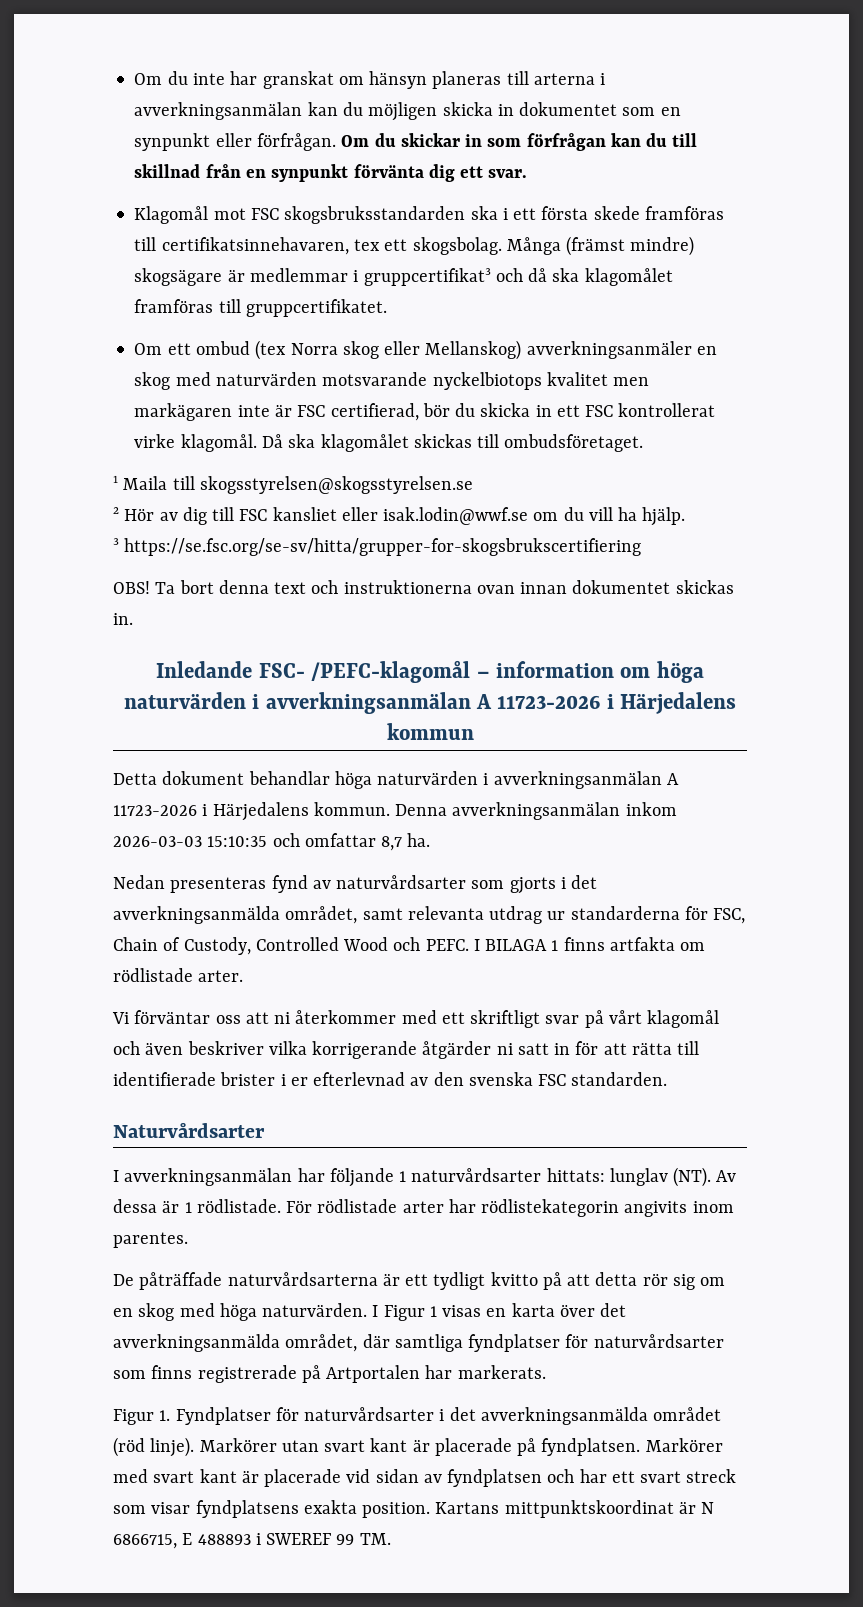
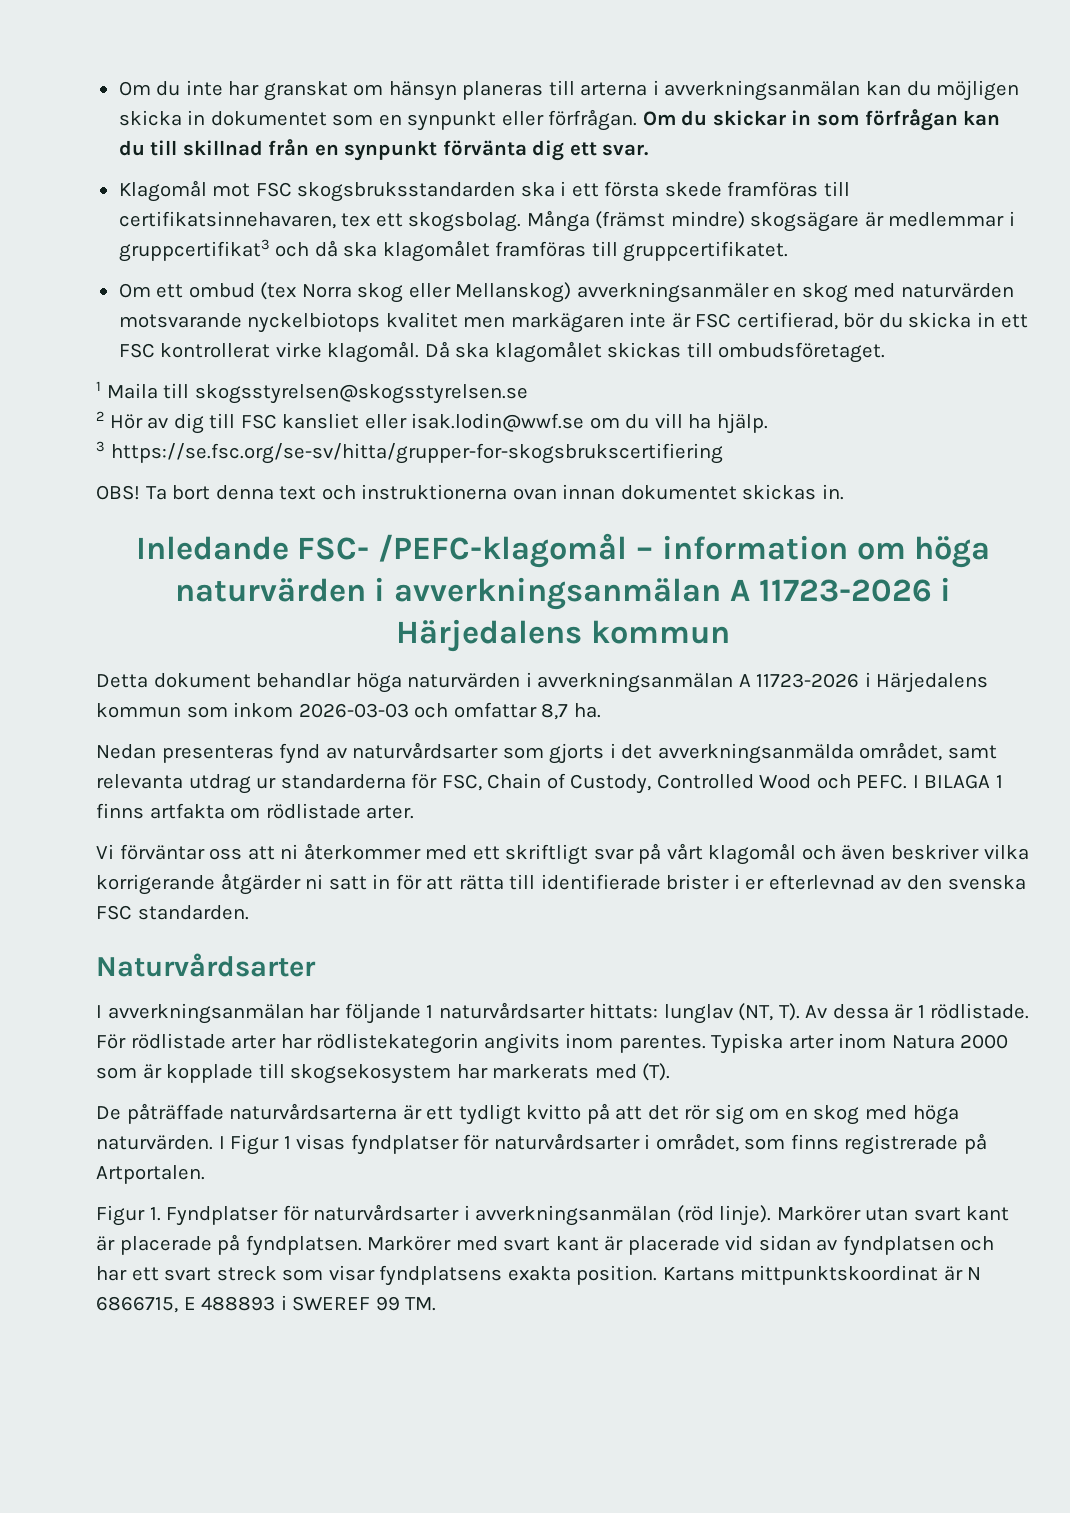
[313,802,621,820] kommun. Denna avverkningsanmälan -> [96,703,228,718] kommun som
[207,836,268,847] 15:10:35 -> (409, 710) none
[673,1167,712,1187] (NT). -> [738,1003,800,1021] (NT, T).
(188, 1240) none -> [711,1033,1009,1054] [96,1063,671,1084] Typiska arter inom Natura 2000 som är kopplade till skogsekosystem har markerats med (T).
[595,1272,638,1286] detta -> [647,1105,679,1120] det
[486,1303,627,1317] [113,1334,463,1352] en karta över det avverkningsanmälda området, där samtliga -> (346, 1142) none
(724, 1341) none -> [644,1133,739,1152] i området,
[326,1365,546,1383] Artportalen har markerats. -> [96,1165,205,1184] Artportalen.
[449,1407,722,1425] det avverkningsanmälda området -> [475,1205,672,1226] avverkningsanmälan

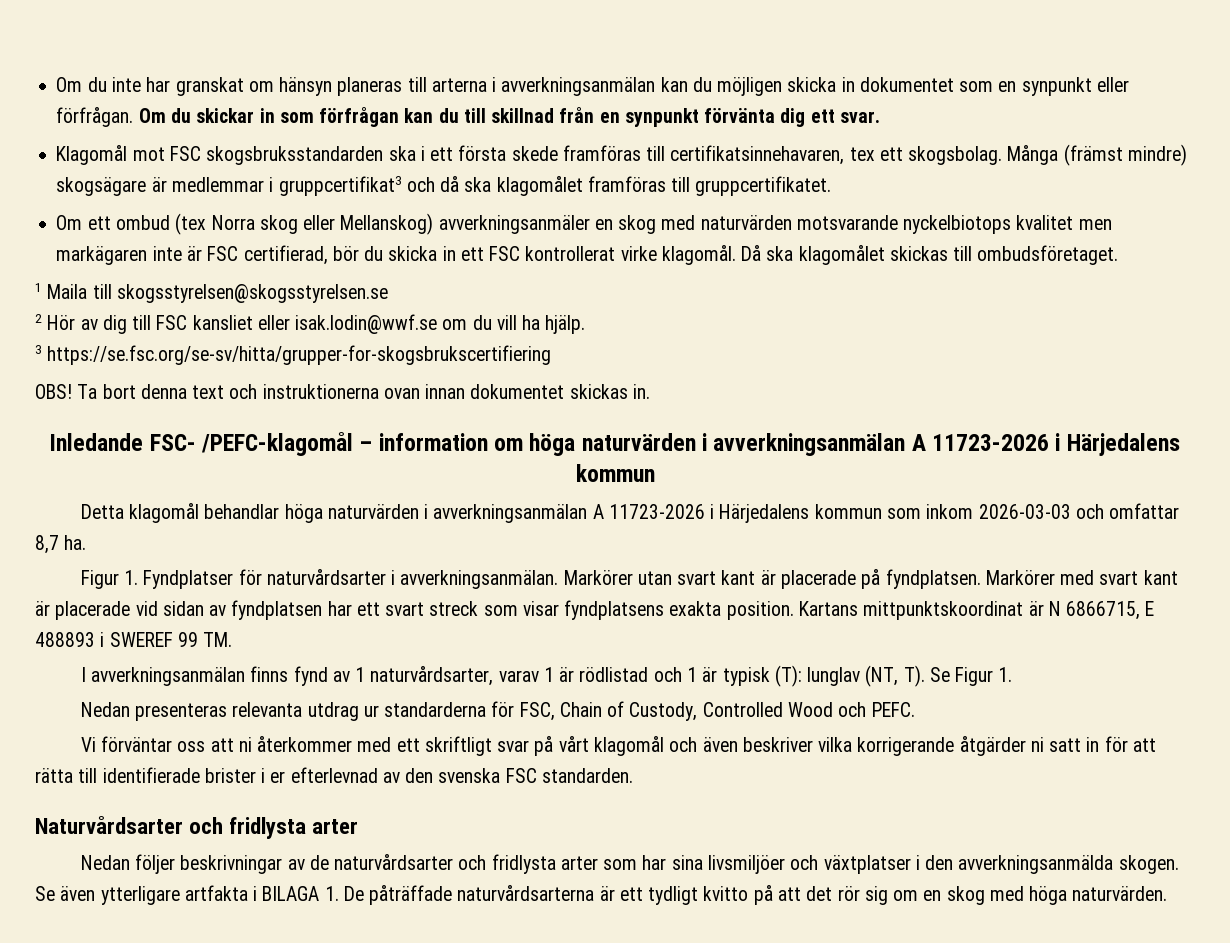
[153,673,251,688] dokument -> [129,503,200,523] klagomål
[96,742,997,764] Nedan presenteras fynd av naturvårdsarter som gjorts i det avverkningsanmälda området, samt -> [80,569,1178,589] [35,600,1155,620] [35,632,233,647] [80,665,1013,687] [80,702,228,721] Figur 1. Fyndplatser för naturvårdsarter i avverkningsanmälan. Markörer utan svart kant är placerade på fyndplatsen. Markörer med svart kant är placerade vid sidan av fyndplatsen har ett svart streck som visar fyndplatsens exakta position. Kartans mittpunktskoordinat är N 6866715, E 488893 i SWEREF 99 TM. // I avverkningsanmälan finns fynd av 1 naturvårdsarter, varav 1 är rödlistad och 1 är typisk (T): lunglav (NT, T). Se Figur 1. // Nedan presenteras
[912,774,1004,789] [96,803,415,819] I BILAGA 1 finns artfakta om rödlistade arter. -> (915, 709) none
[96,1002,1030,1024] [96,1033,1009,1054] [96,1063,671,1084] // I avverkningsanmälan har följande 1 naturvårdsarter hittats: lunglav (NT, T). Av dessa är 1 rödlistade. För rödlistade arter har rödlistekategorin angivits inom parentes. Typiska arter inom Natura 2000 som är kopplade till skogsekosystem har markerats med (T). // -> [189,817,359,839] [80,854,1179,874] [35,885,339,905] och fridlysta arter // Nedan följer beskrivningar av de naturvårdsarter och fridlysta arter som har sina livsmiljöer och växtplatser i den avverkningsanmälda skogen. Se även ytterligare artfakta i BILAGA 1.
[218,1133,987,1155] [96,1165,205,1184] [96,1204,1010,1226] [96,1234,995,1256] [96,1265,982,1286] [96,1295,437,1313] I Figur 1 visas fyndplatser för naturvårdsarter i området, som finns registrerade på Artportalen. // Figur 1. Fyndplatser för naturvårdsarter i avverkningsanmälan (röd linje). Markörer utan svart kant är placerade på fyndplatsen. Markörer med svart kant är placerade vid sidan av fyndplatsen och har ett svart streck som visar fyndplatsens exakta position. Kartans mittpunktskoordinat är N 6866715, E 488893 i SWEREF 99 TM. -> (1168, 893) none

